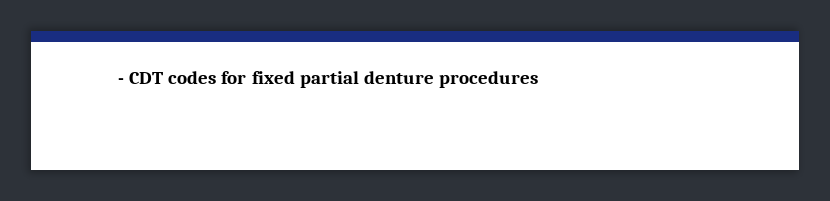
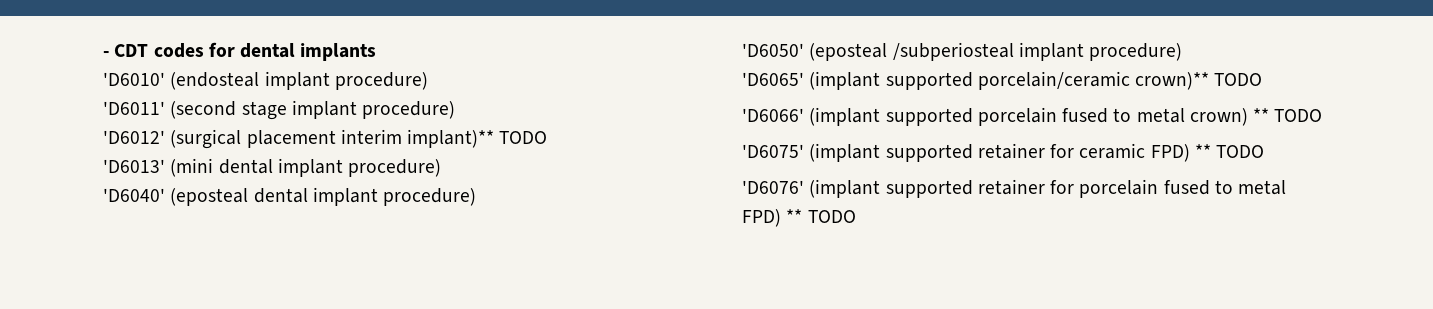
[251,71,538,88] fixed partial denture procedures -> [240,43,377,61] [103,71,428,90] [103,100,456,120] [103,129,548,149] [103,158,442,177] [103,187,477,206] [742,42,1183,61] [742,71,1263,90] [742,107,1323,126] [742,143,1265,162] [742,179,1287,198] [742,209,856,227] dental implants // 'D6010' (endosteal implant procedure) // 'D6011' (second stage implant procedure) // 'D6012' (surgical placement interim implant)** TODO // 'D6013' (mini dental implant procedure) // 'D6040' (eposteal dental implant procedure) // 'D6050' (eposteal /subperiosteal implant procedure) // 'D6065' (implant supported porcelain/ceramic crown)** TODO // 'D6066' (implant supported porcelain fused to metal crown) ** TODO // 'D6075' (implant supported retainer for ceramic FPD) ** TODO // 'D6076' (implant supported retainer for porcelain fused to metal FPD) ** TODO

